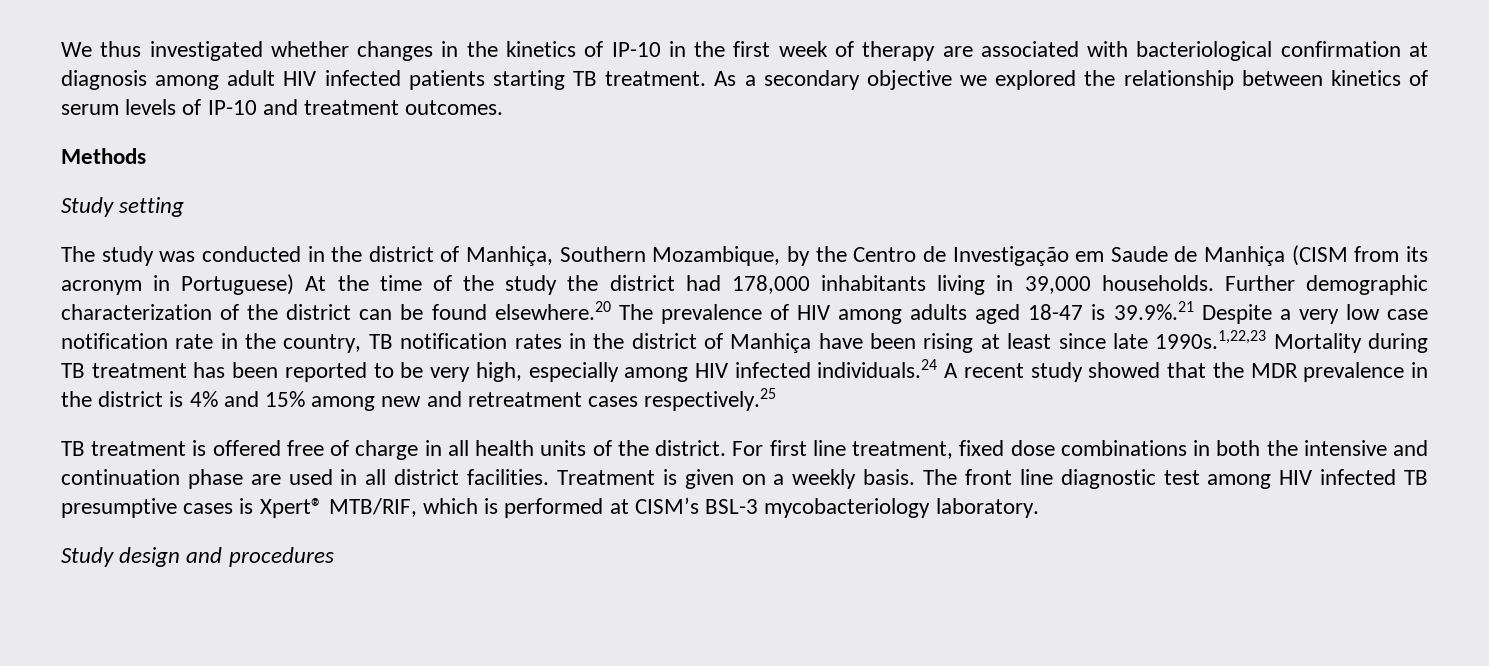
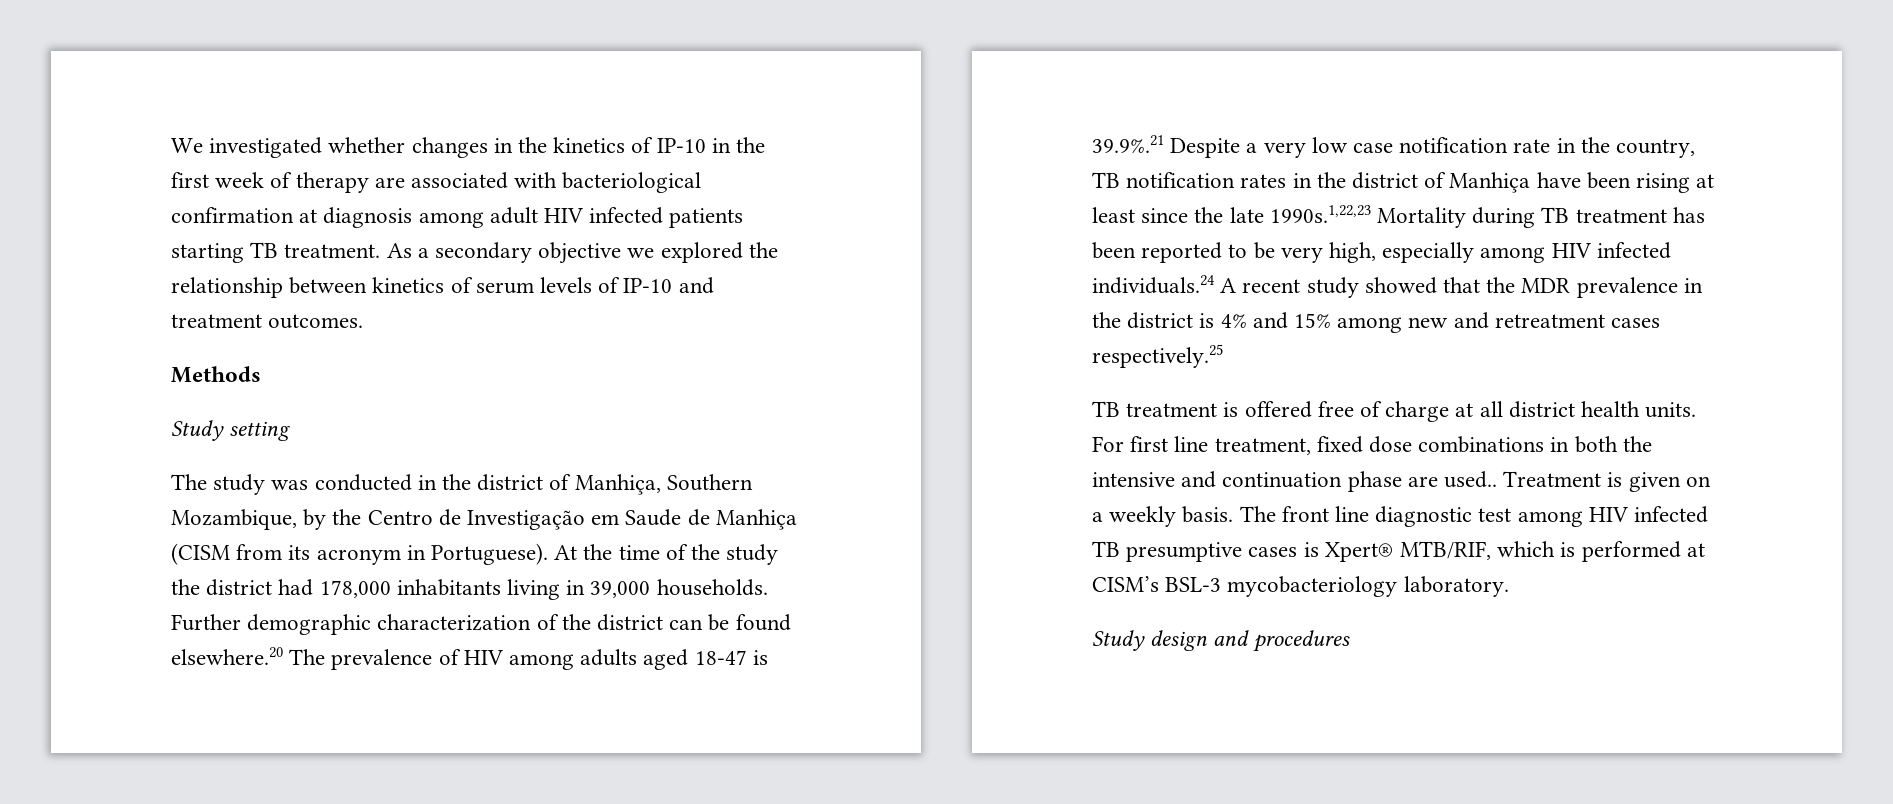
[100,41,142,57] thus -> (203, 145) none
[181,274,295,295] Portuguese) -> [431,543,549,565] Portuguese).
(1106, 341) none -> [1194,207,1224,223] the
[424,440,727,456] in all health units of the district. -> [1455,401,1697,418] at all district health units.
[288,469,550,485] used in all district facilities. -> [1444,471,1498,488] used..

